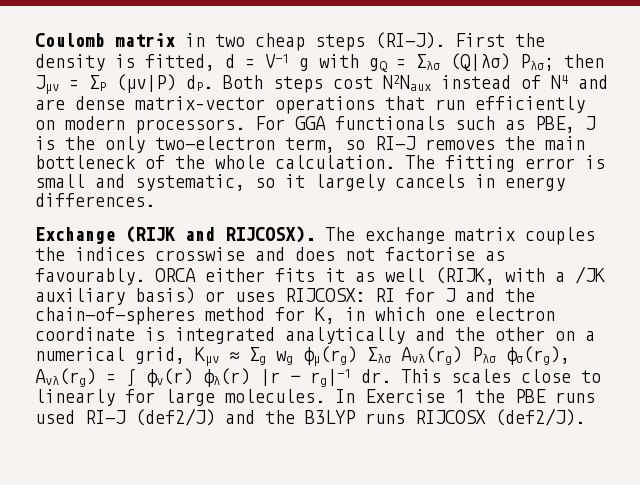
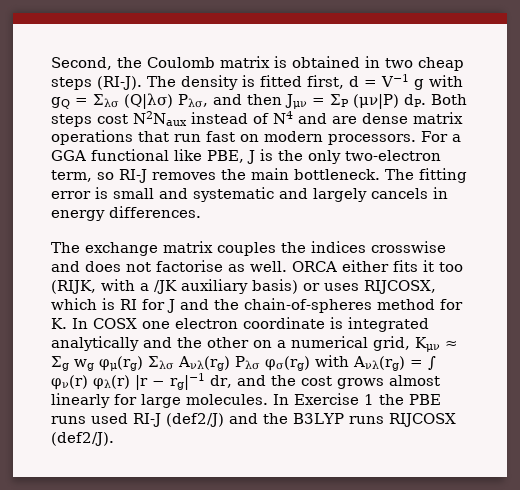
[35,33,175,47] Coulomb matrix -> [51,56,360,70] Second, the Coulomb matrix is obtained
[455,33,545,47] [35,54,215,71] First the density is fitted, -> [147,75,344,90] The density is fitted first,
[520,54,554,71] Pλσ; -> [178,94,242,108] Pλσ, and
[135,96,265,110] matrix–vector -> [413,112,463,124] matrix
[475,96,585,113] efficiently -> [206,131,235,142] fast
[295,116,525,130] GGA functionals such as -> [452,134,461,142] [51,149,202,161] a GGA functional like
[35,155,395,169] bottleneck of the whole calculation. -> [294,169,380,180] bottleneck.
[135,174,305,191] systematic, so it -> [193,187,308,202] systematic and
[35,226,315,244] Exchange (RIJK and RIJCOSX). -> (201, 212) none
[35,268,145,285] favourably. -> [250,261,287,272] well.
[355,268,425,282] as well -> [439,262,463,272] too
[285,288,365,302] RIJCOSX: -> [364,280,436,294] [51,298,115,310] RIJCOSX, which is
[315,307,425,324] K, in which -> [51,318,137,329] K. In COSX
[506,346,570,365] φσ(rg), -> [265,355,349,371] φσ(rg) with
[361,369,601,383] dr. This scales close to -> [210,375,440,389] dr, and the cost grows almost

